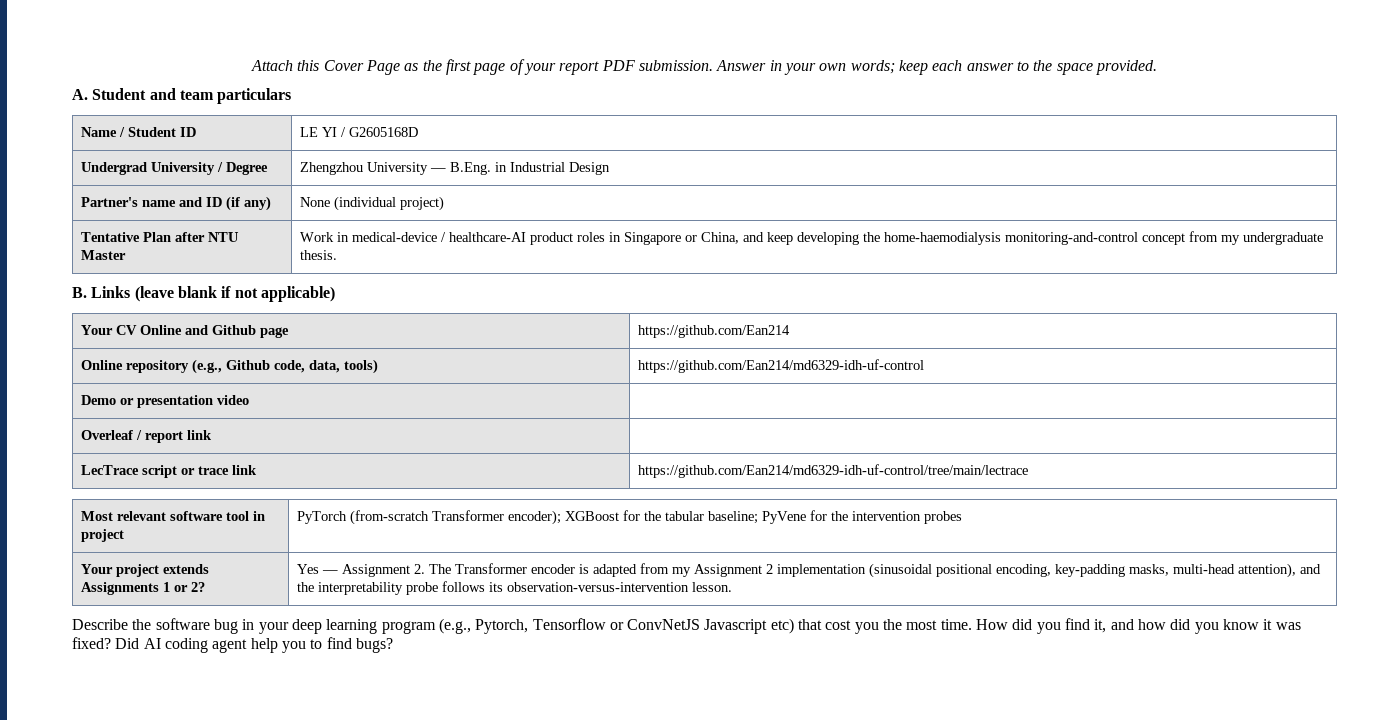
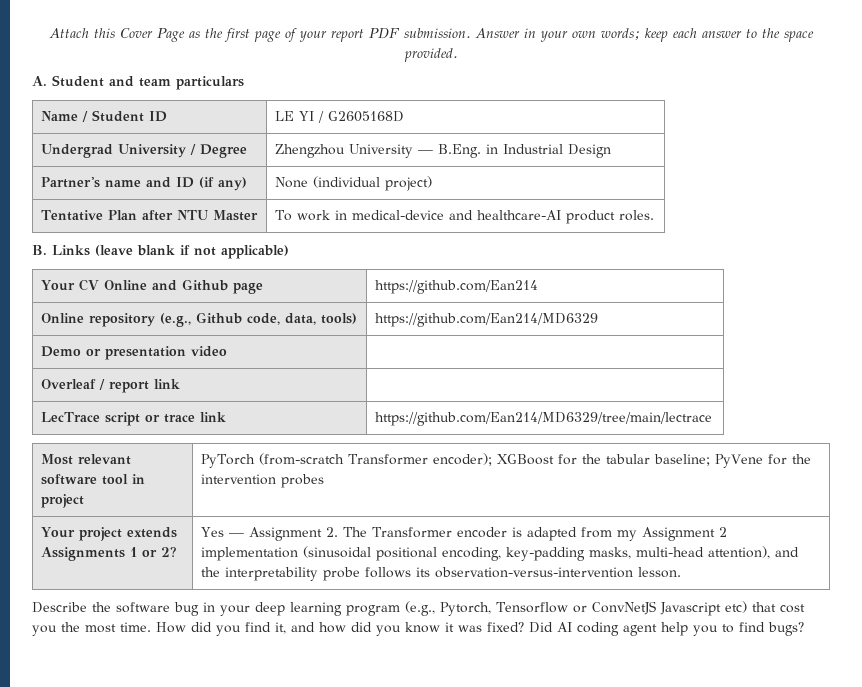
[300,232,335,242] Work -> [275,210,331,221] To work
[441,232,447,242] / -> [449,210,474,220] and
[577,231,1324,245] [300,250,338,260] roles in Singapore or China, and keep developing the home-haemodialysis monitoring-and-control concept from my undergraduate thesis. -> [619,210,655,221] roles.
[638,359,925,373] https://github.com/Ean214/md6329-idh-uf-control -> [375,313,599,327] https://github.com/Ean214/MD6329
[638,464,1029,478] https://github.com/Ean214/md6329-idh-uf-control/tree/main/lectrace -> [375,412,713,426] https://github.com/Ean214/MD6329/tree/main/lectrace

